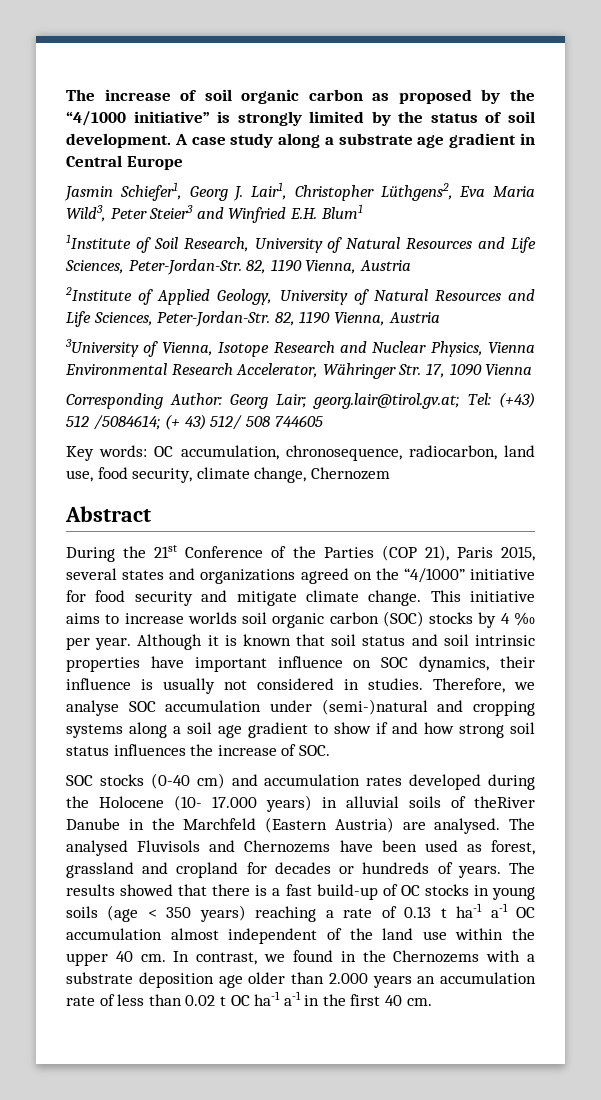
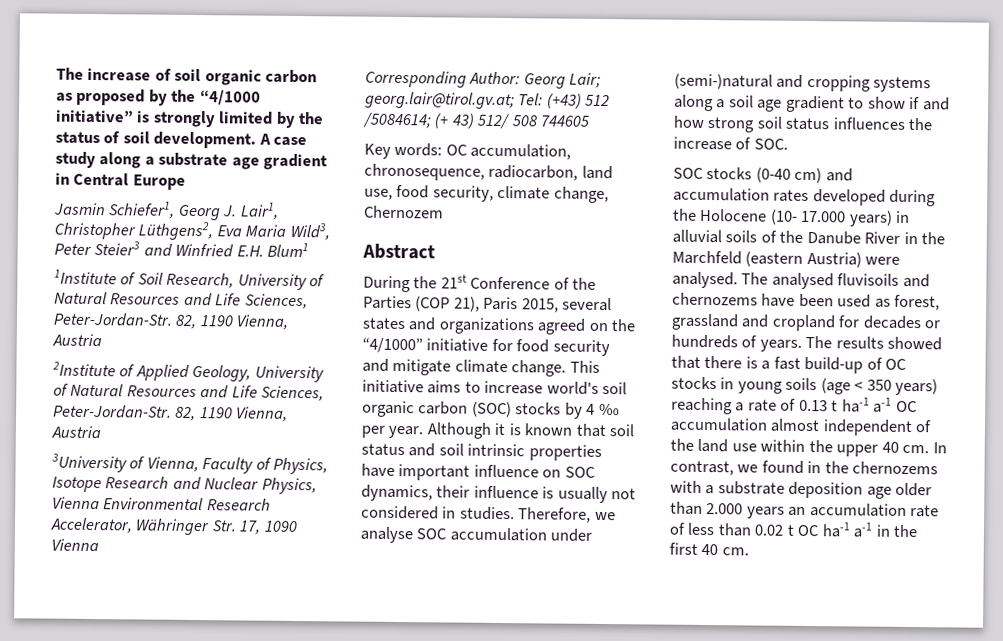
(213, 349) none -> [202,457,329,475] Faculty of Physics,
[187,612,237,624] worlds -> [546,381,599,395] world's
[474,796,535,808] [66,817,535,834] [66,840,331,856] theRiver Danube in the Marchfeld (Eastern Austria) are analysed. The analysed Fluvisols and Chernozems -> [779,230,946,245] [672,250,901,268] [672,271,930,290] [672,292,758,306] the Danube River in the Marchfeld (eastern Austria) were analysed. The analysed fluvisoils and chernozems
[393,950,480,963] Chernozems -> [852,461,939,475] chernozems

